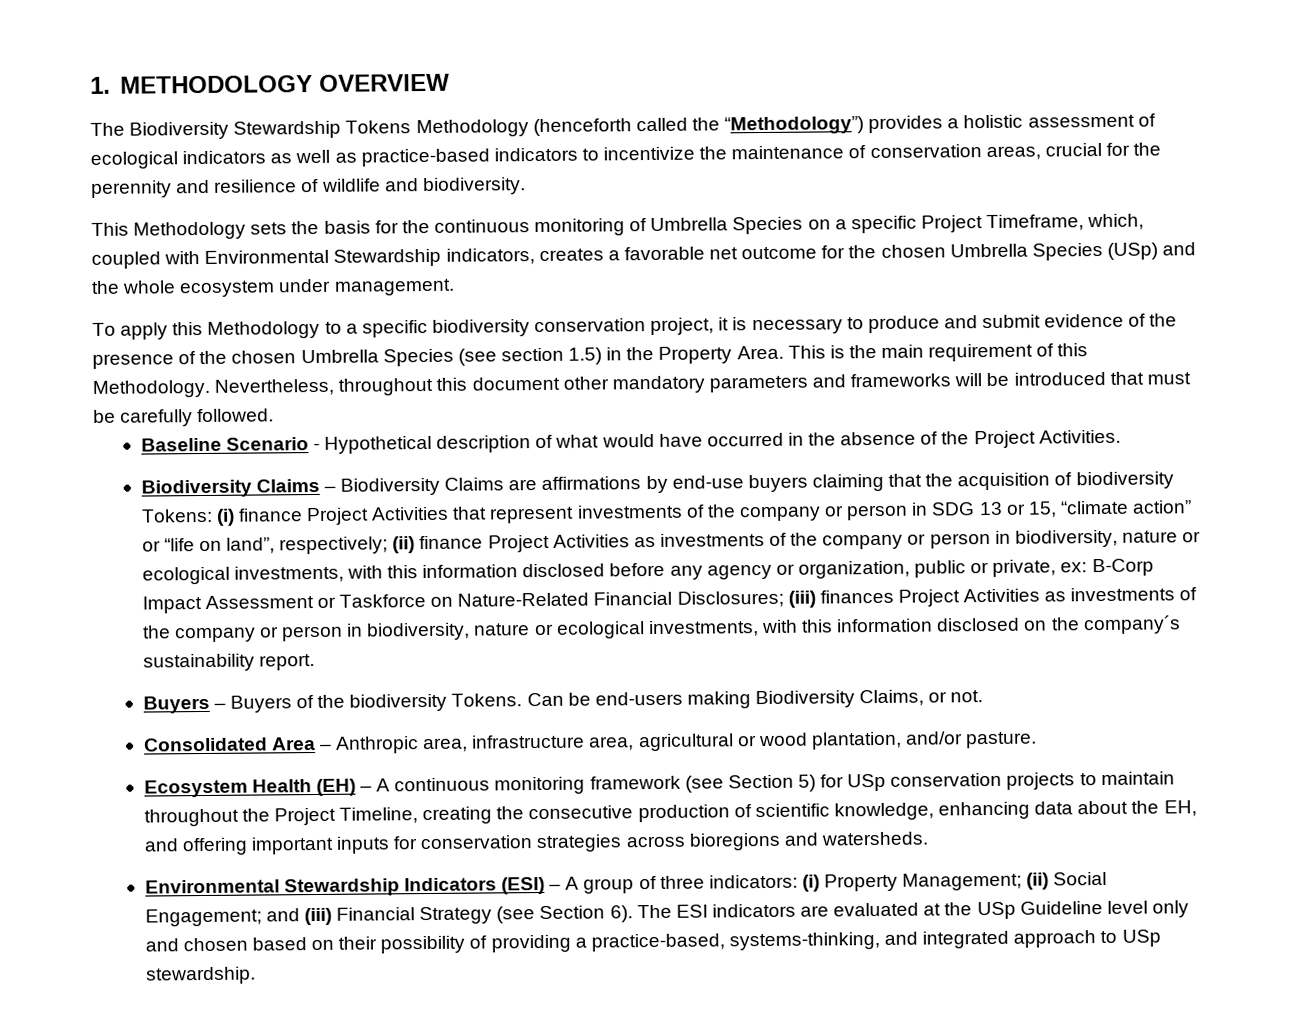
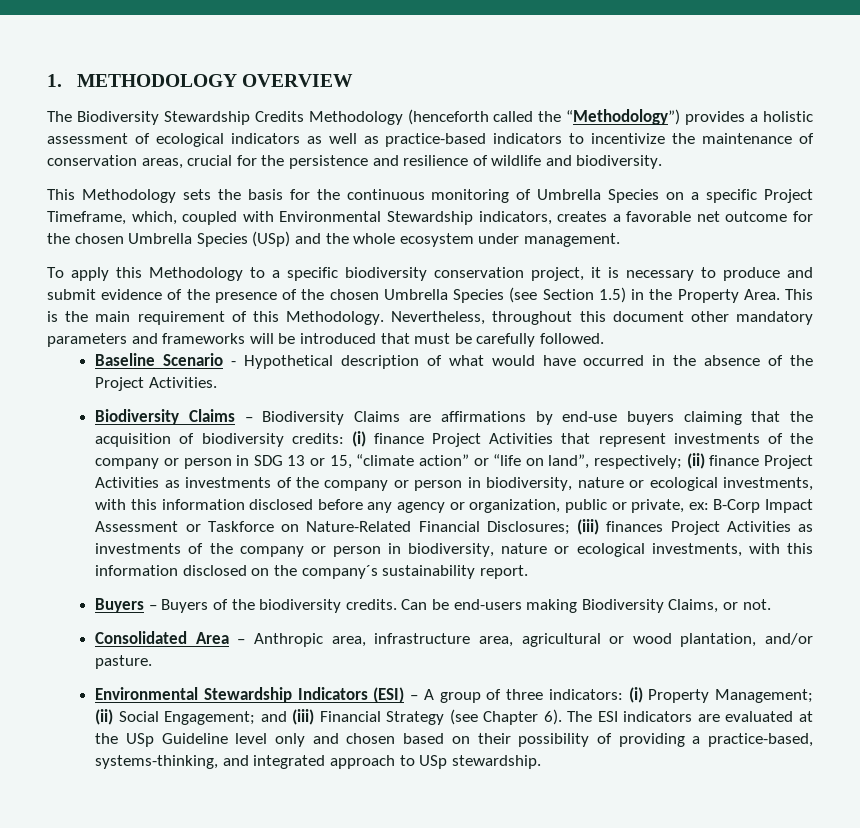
[345,120,412,134] Tokens -> [254,111,304,122] Credits
[91,180,172,198] perennity -> [288,155,368,169] persistence
[500,347,564,362] section -> [542,289,594,300] Section
[140,508,213,523] Tokens: -> [291,433,344,444] credits:
[451,693,523,707] Tokens. -> [345,599,397,610] credits.
[143,771,1175,798] [143,800,1197,827] [143,831,928,856] // Ecosystem Health (EH) – A continuous monitoring framework (see Section 5) for USp conservation projects to maintain throughout the Project Timeline, creating the consecutive production of scientific knowledge, enhancing data about the EH, and offering important inputs for conservation strategies across bioregions and watersheds. -> (153, 662) none
[539,905,606,920] Section -> [483,711,539,725] Chapter

